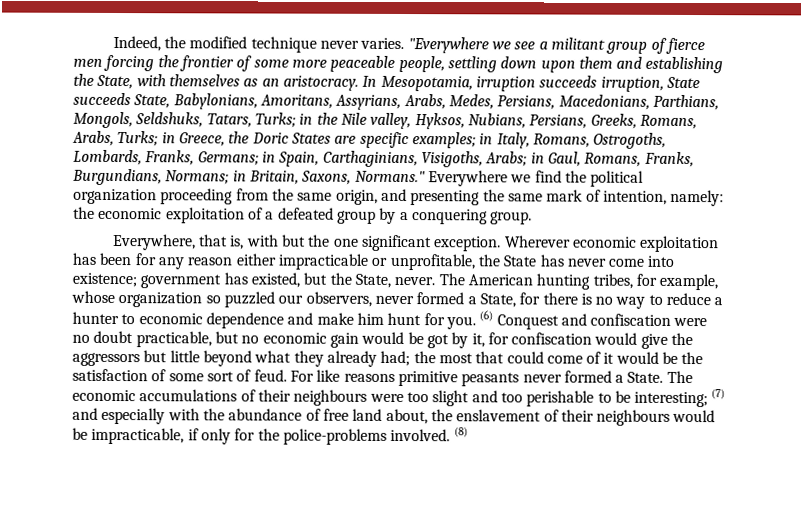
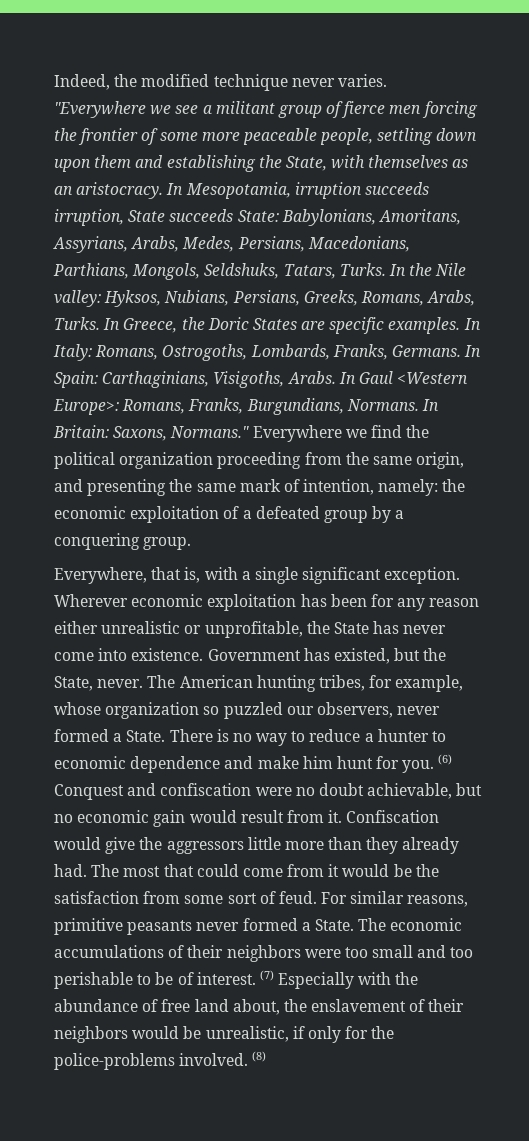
[133,94,171,109] State, -> [237,210,279,222] State:
[254,112,314,128] Turks; in -> [339,263,406,276] Turks. In
[370,112,412,130] valley, -> [54,290,101,307] valley:
[117,131,176,147] Turks; in -> [54,317,121,330] Turks. In
[411,132,530,149] examples; in Italy, -> [388,317,481,334] [53,344,92,361] examples. In Italy:
[197,150,694,168] [72,168,299,186] Germans; in Spain, Carthaginians, Visigoths, Arabs; in Gaul, Romans, Franks, Burgundians, Normans; in Britain, -> [391,345,482,357] [54,371,469,388] [53,398,439,415] [53,425,109,438] Germans. In Spain: Carthaginians, Visigoths, Arabs. In Gaul <Western Europe>: Romans, Franks, Burgundians, Normans. In Britain:
[282,234,359,247] but the one -> [241,567,298,584] a single
[277,253,369,270] impracticable -> [101,621,181,634] unrealistic
[72,272,222,289] existence; government -> [131,648,301,661] existence. Government
[479,292,578,308] State, for there -> [126,729,213,742] State. There
[135,331,212,348] practicable, -> [367,783,453,799] achievable,
[407,332,694,349] [72,350,436,367] be got by it, for confiscation would give the aggressors but little beyond what they already had; the -> [240,810,440,823] [54,837,460,854] [54,864,120,877] result from it. Confiscation would give the aggressors little more than they already had. The
[586,351,602,364] of -> [287,864,325,877] from
[151,369,167,382] of -> [143,891,181,904] from
[316,369,395,382] like reasons -> [350,891,469,907] similar reasons,
[293,389,368,406] neighbours -> [226,945,301,962] neighbors
[432,390,470,407] slight -> [372,945,414,958] small
[634,389,726,408] [72,407,166,425] interesting; (7) and especially -> [177,970,355,989] of interest. (7) Especially
[596,409,716,426] [72,427,185,445] neighbours would be impracticable, -> [54,1026,289,1043] neighbors would be unrealistic,

